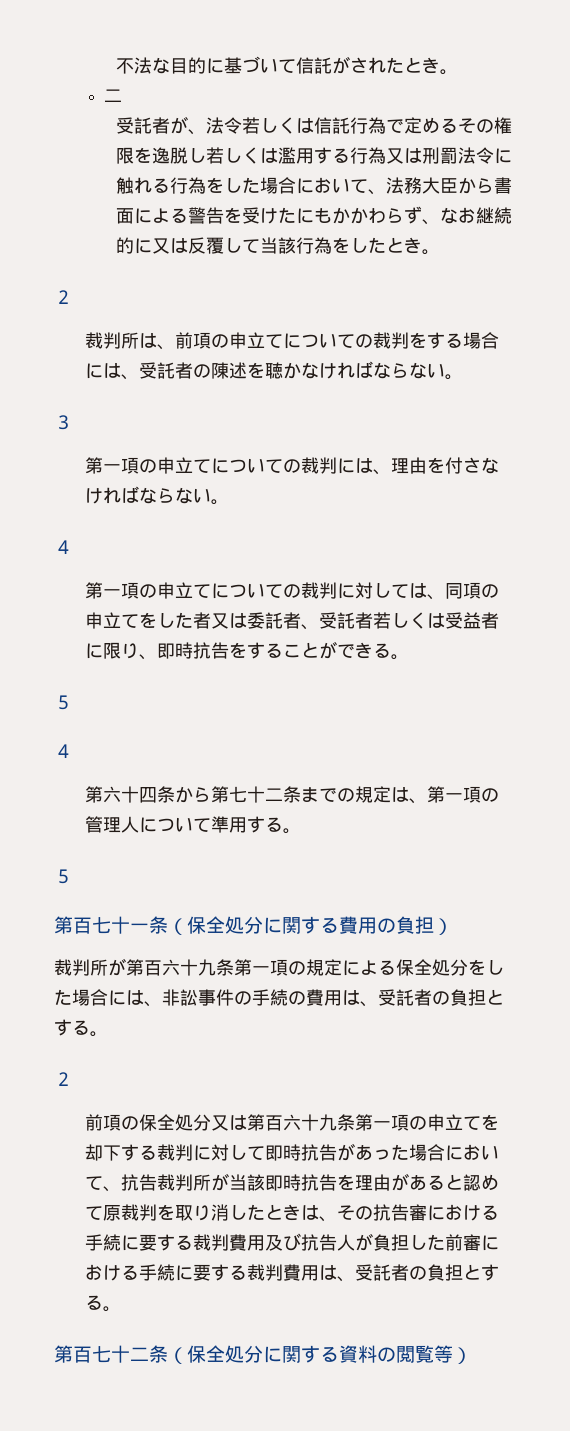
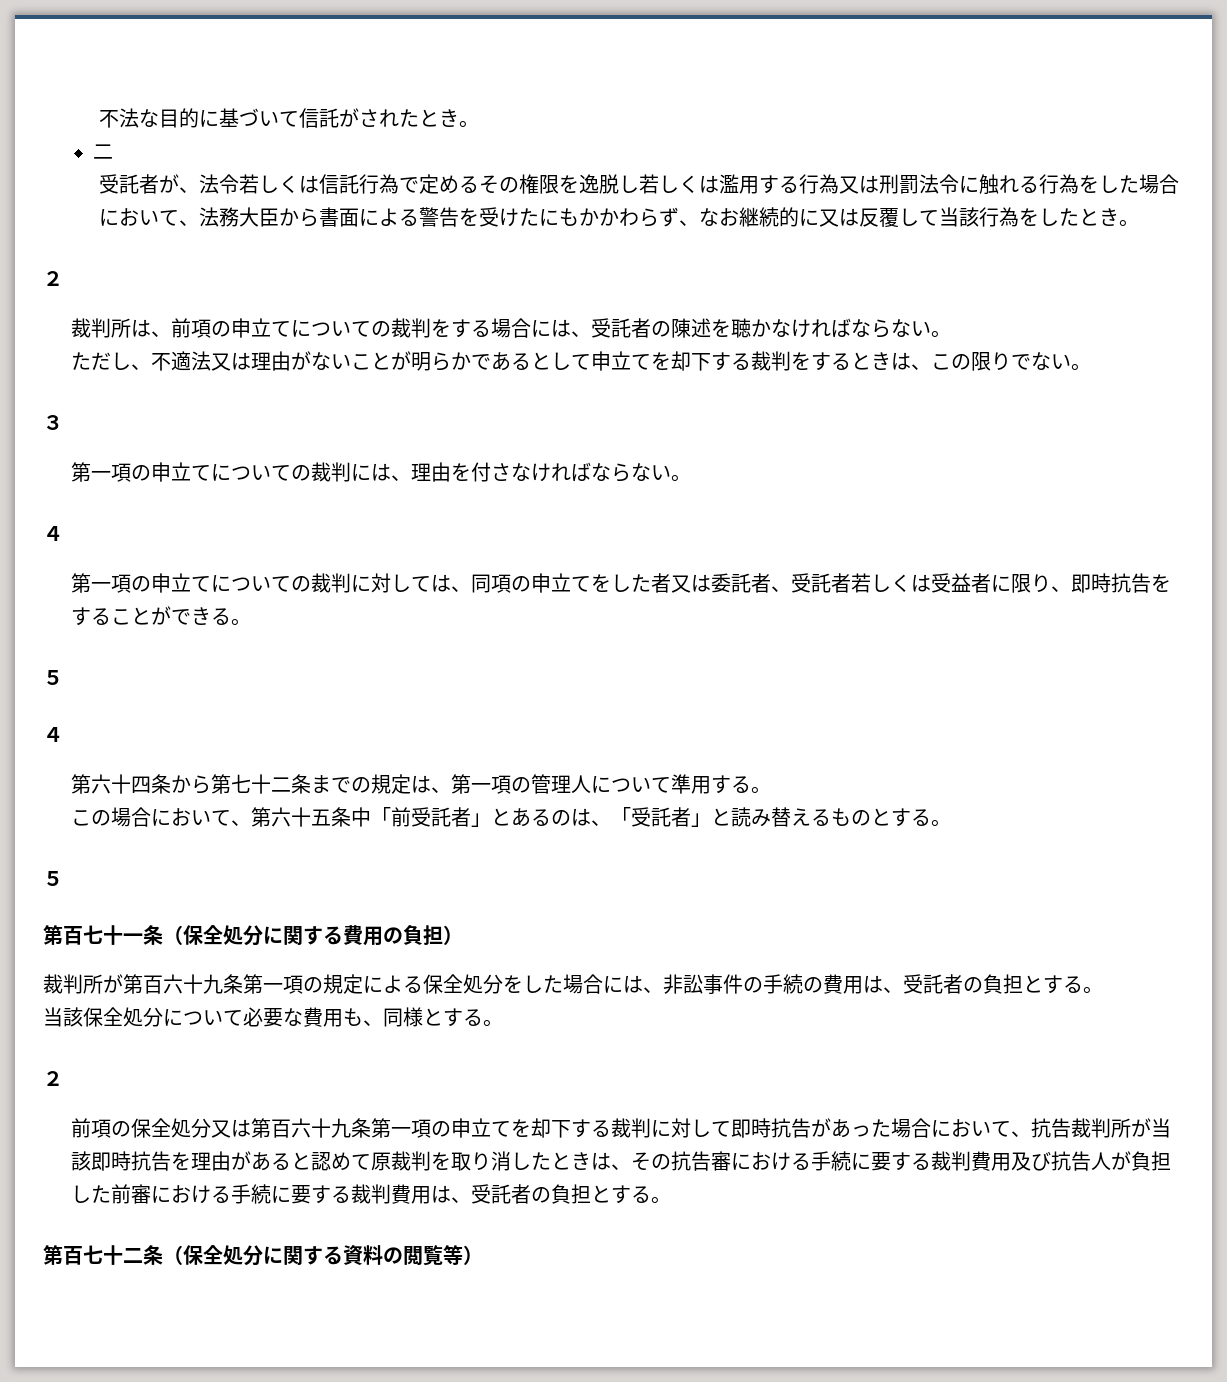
(464, 377) none -> [70,351,1091,371] // ただし、不適法又は理由がないことが明らかであるとして申立てを却下する裁判をするときは、この限りでない。
(302, 831) none -> [70,807,951,827] // この場合において、第六十五条中「前受託者」とあるのは、「受託者」と読み替えるものとする。
(108, 1034) none -> [43,1007,503,1027] // 当該保全処分について必要な費用も、同様とする。

